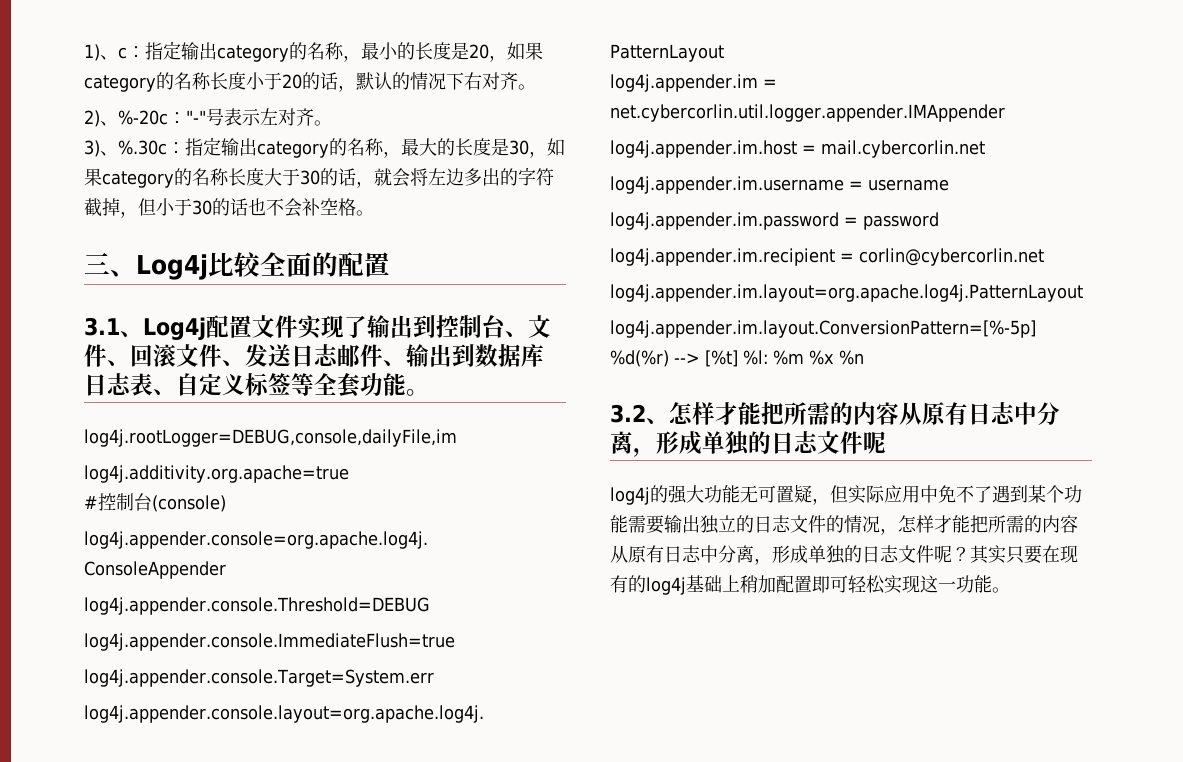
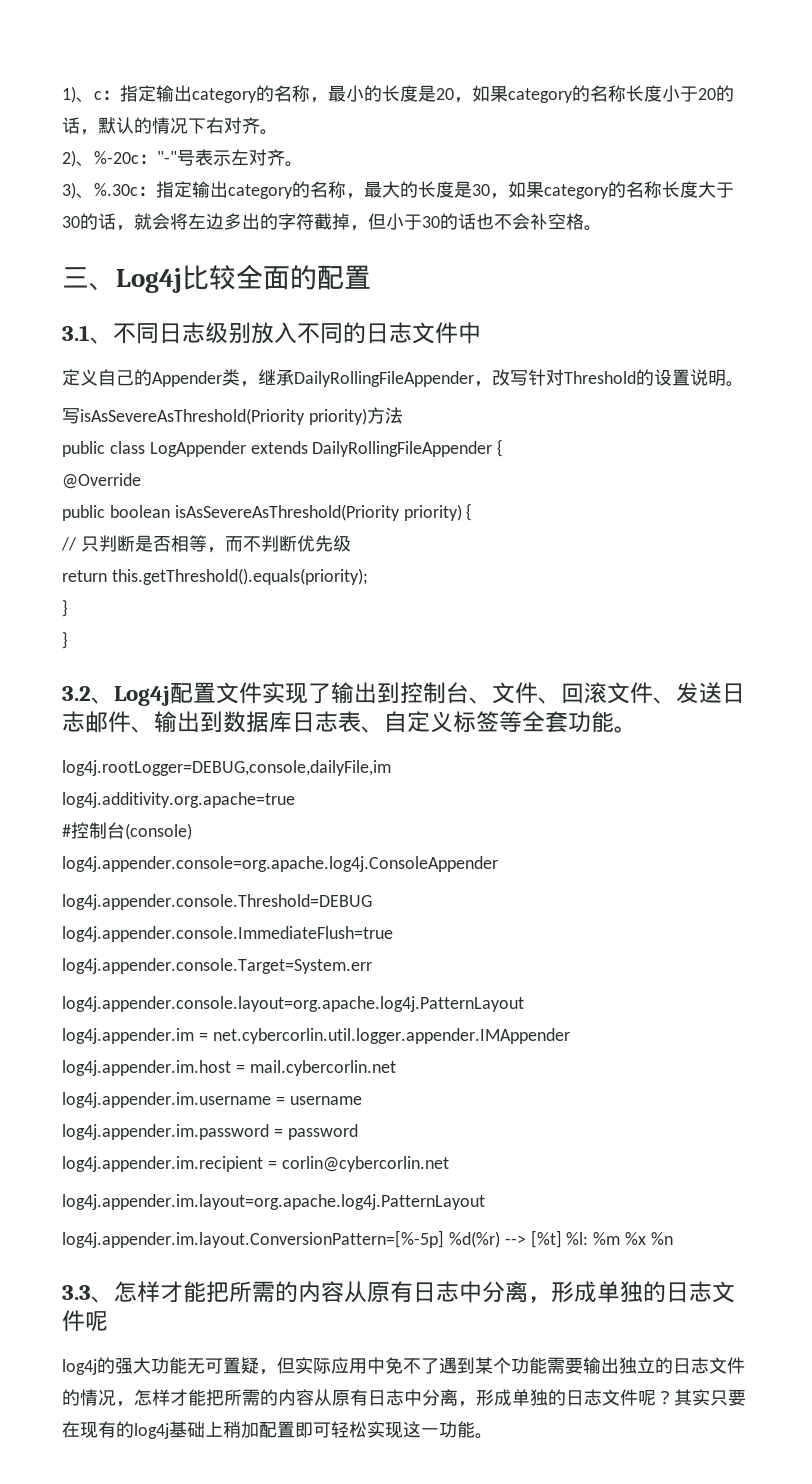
(143, 334) none -> [113,322,481,344] [62,369,744,387] [62,407,403,425] [62,439,504,457] [62,473,141,489] [62,503,473,521] [61,535,351,553] [62,568,368,585] [62,599,68,617] [62,631,68,649] [62,686,114,704] 不同日志级别放入不同的日志文件中 // 定义自己的Appender类，继承DailyRollingFileAppender，改写针对Threshold的设置说明。 // 写isAsSevereAsThreshold(Priority priority)方法 // public class LogAppender extends DailyRollingFileAppender { // @Override // public boolean isAsSevereAsThreshold(Priority priority) { // // 只判断是否相等，而不判断优先级 // return this.getThreshold().equals(priority); // } // } // 3.2、
[610,404,646,423] 3.2 -> [62,1285,91,1300] 3.3

